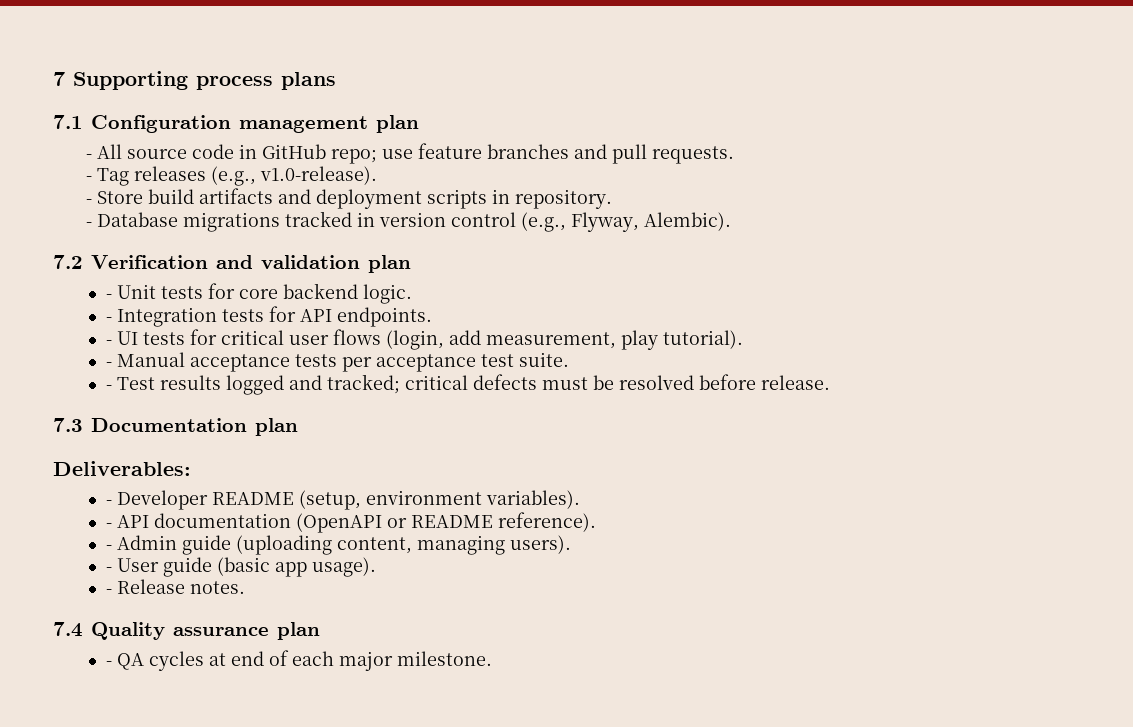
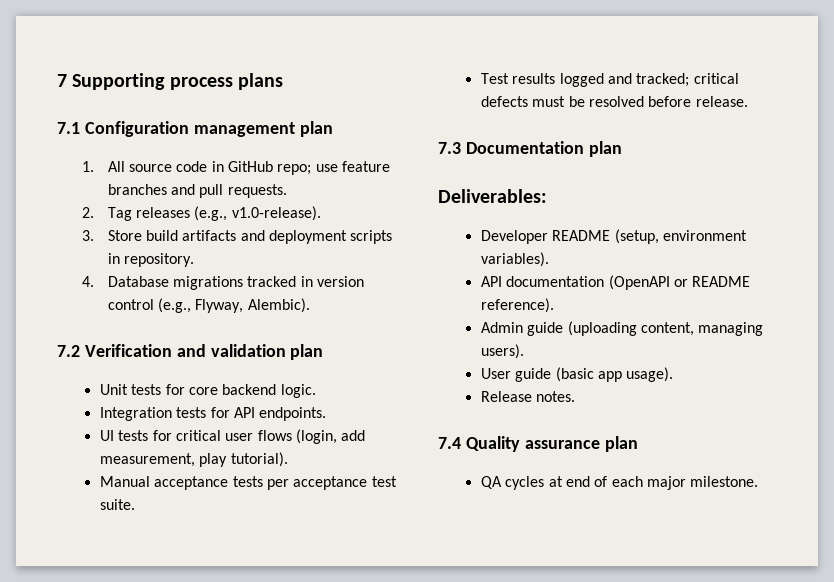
[85,154,92,159] - -> [82,161,95,172] 1.
[85,176,92,181] - -> [82,207,95,218] 2.
[85,199,92,204] - -> [82,230,95,241] 3.
[85,222,92,227] - -> [82,276,95,287] 4.
[105,294,112,299] - -> (324, 352) none
[105,317,112,322] - -> (316, 391) none
[105,340,112,345] - -> (327, 414) none
[105,362,112,367] - -> (288, 459) none
[105,385,112,390] - -> (135, 504) none
[105,500,112,505] - -> (547, 196) none
[105,523,112,528] - -> (549, 259) none
[105,545,112,550] - -> (554, 305) none
[105,567,112,572] - -> (524, 351) none
[105,589,112,594] - -> (674, 374) none
[105,661,112,666] - -> (638, 444) none

